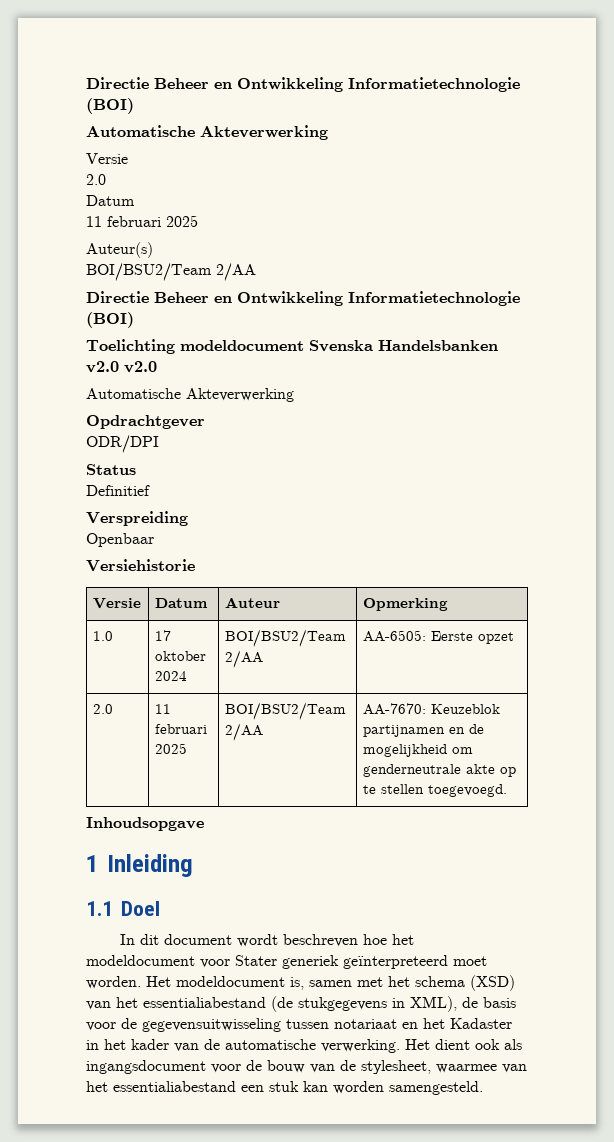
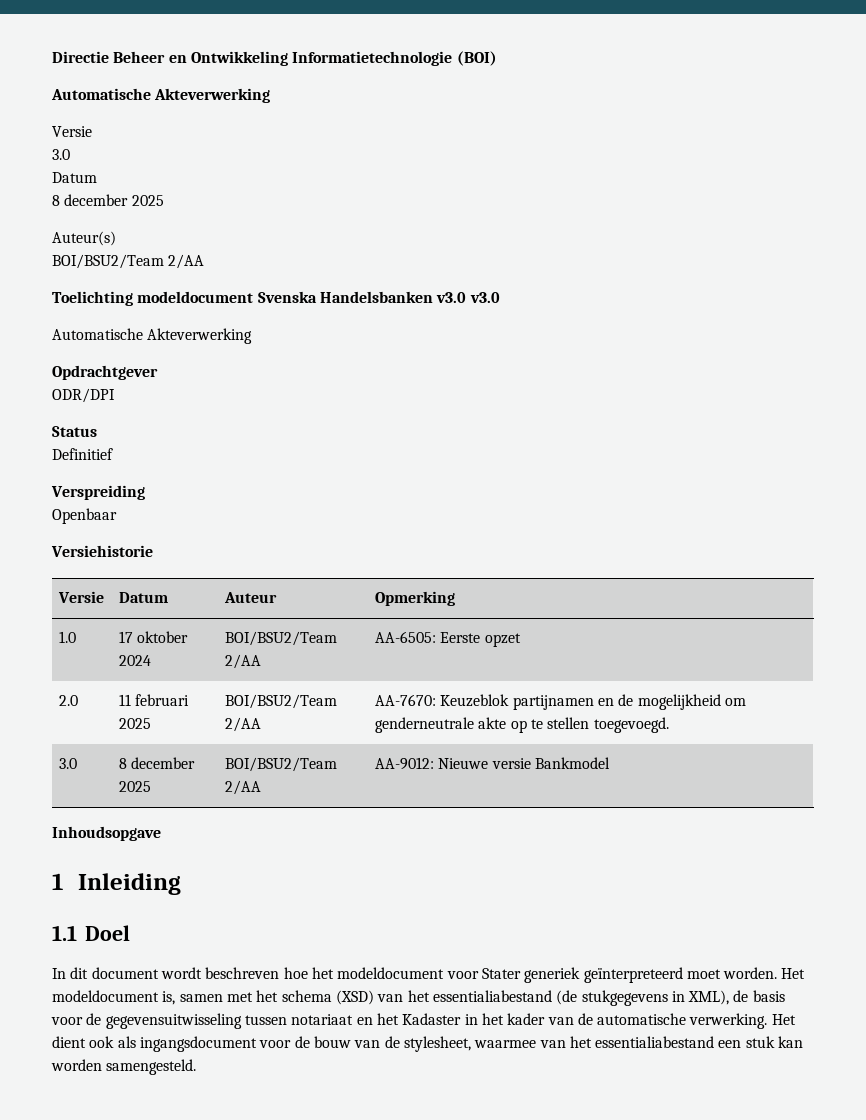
[86,174,106,185] 2.0 -> [52,149,70,160] 3.0
[86,216,161,227] 11 februari -> [52,194,129,206] 8 december
[86,291,520,306] [86,312,134,328] // Directie Beheer en Ontwikkeling Informatietechnologie (BOI) -> (205, 261) none
[86,361,157,373] v2.0 v2.0 -> [436,292,500,303] v3.0 v3.0
(507, 790) none -> [59,758,78,769] [119,757,196,769] [119,781,152,792] [225,757,338,772] [225,780,262,795] [375,757,611,770] // 3.0 | 8 december 2025 | BOI/BSU2/Team 2/AA | AA-9012: Nieuwe versie Bankmodel

